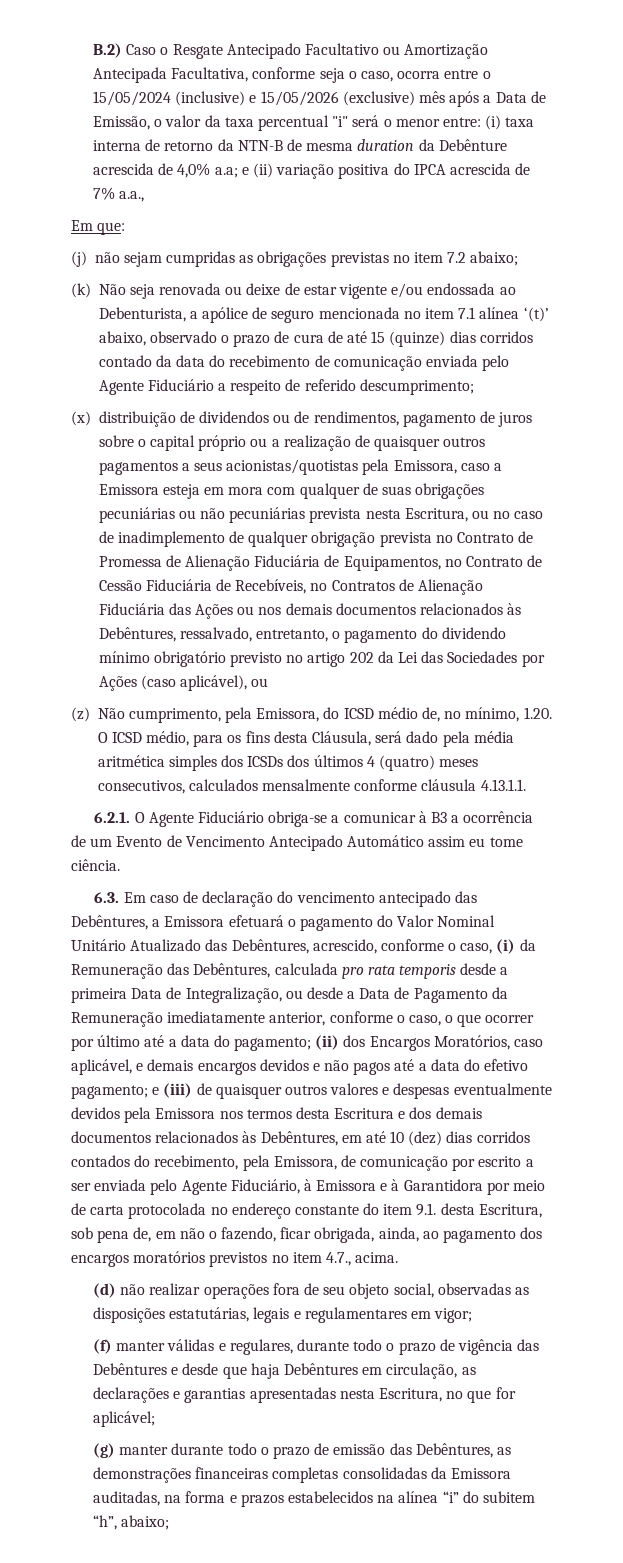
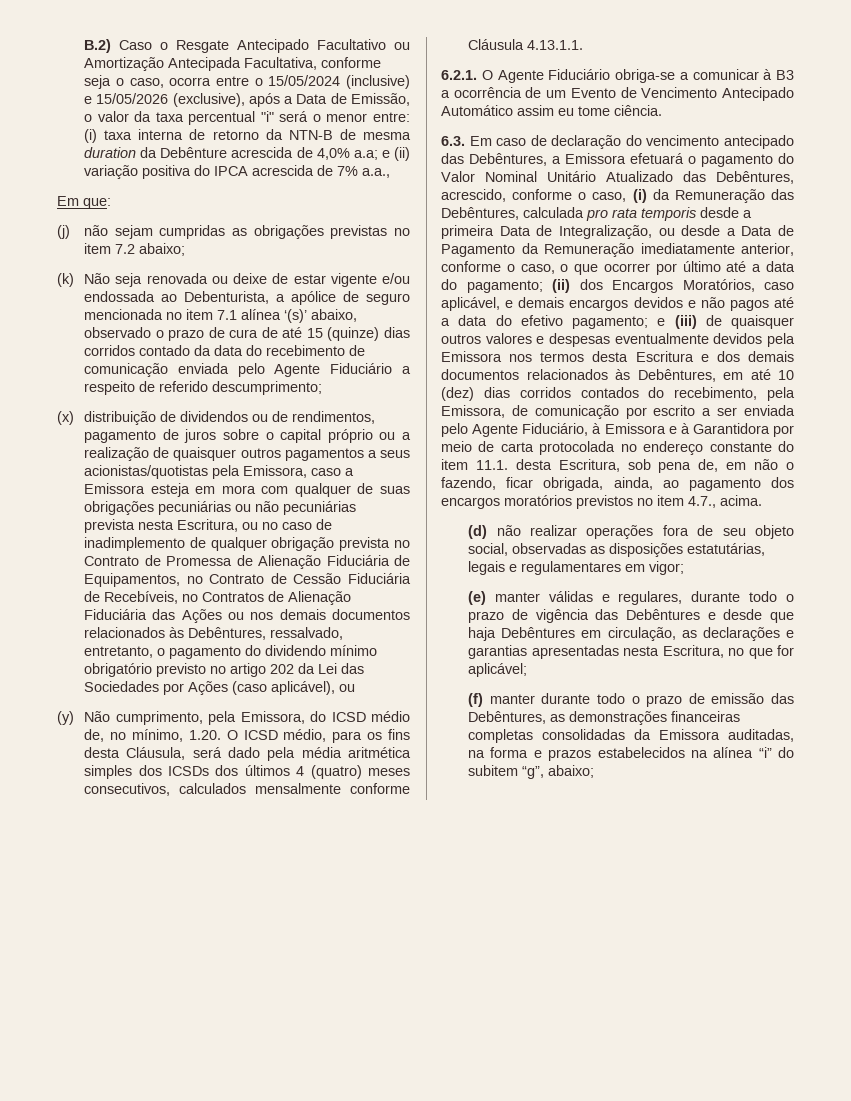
[342,91,446,106] (exclusive) mês -> [172,93,245,107] (exclusive),
[523,307,549,322] ‘(t)’ -> [284,309,308,323] ‘(s)’
[71,707,90,722] (z) -> [57,711,74,725] (y)
[421,779,477,791] cláusula -> [468,39,525,50] Cláusula
[416,1203,437,1216] 9.1. -> [475,460,508,470] 11.1.
[93,1339,113,1354] (f) -> [468,591,487,605] (e)
[93,1443,116,1458] (g) -> [468,693,484,707] (f)
[93,1515,118,1530] “h”, -> [522,766,545,779] “g”,

